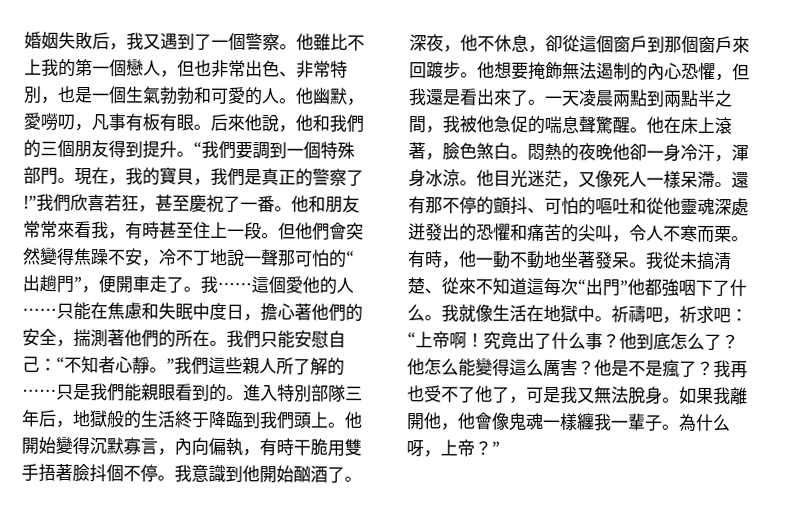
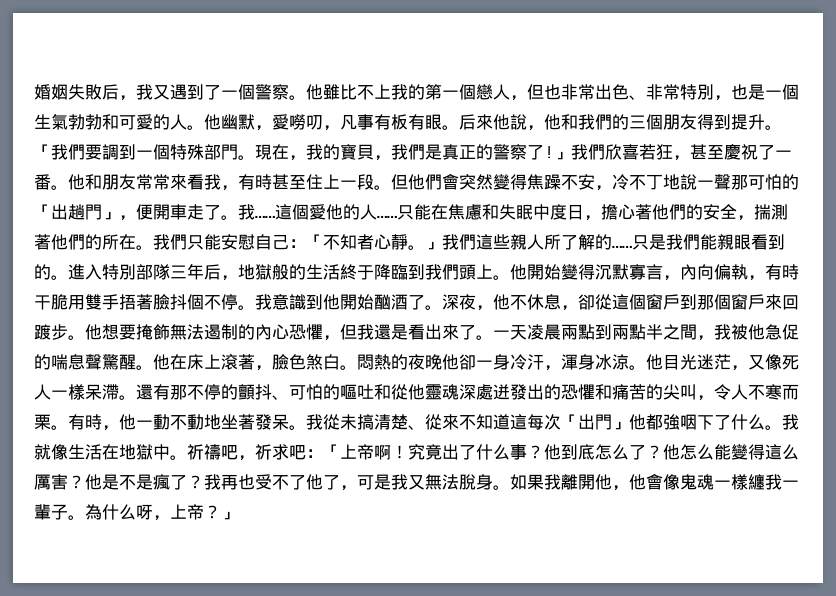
[193,141,202,156] “ -> [34,144,51,158] 「
[23,195,37,209] !” -> [544,146,571,160] !」
[345,250,355,265] [22,274,82,293] “出趟門” -> [34,204,119,220] 「出趟門」
[56,356,65,371] “ -> [306,234,323,248] 「
[166,358,175,372] ” -> [425,241,442,250] 」
[577,278,628,297] “出門” -> [561,414,629,430] 「出門」
[407,332,416,347] “ -> [323,444,340,458] 「
[491,441,500,455] ” -> [221,511,238,520] 」

